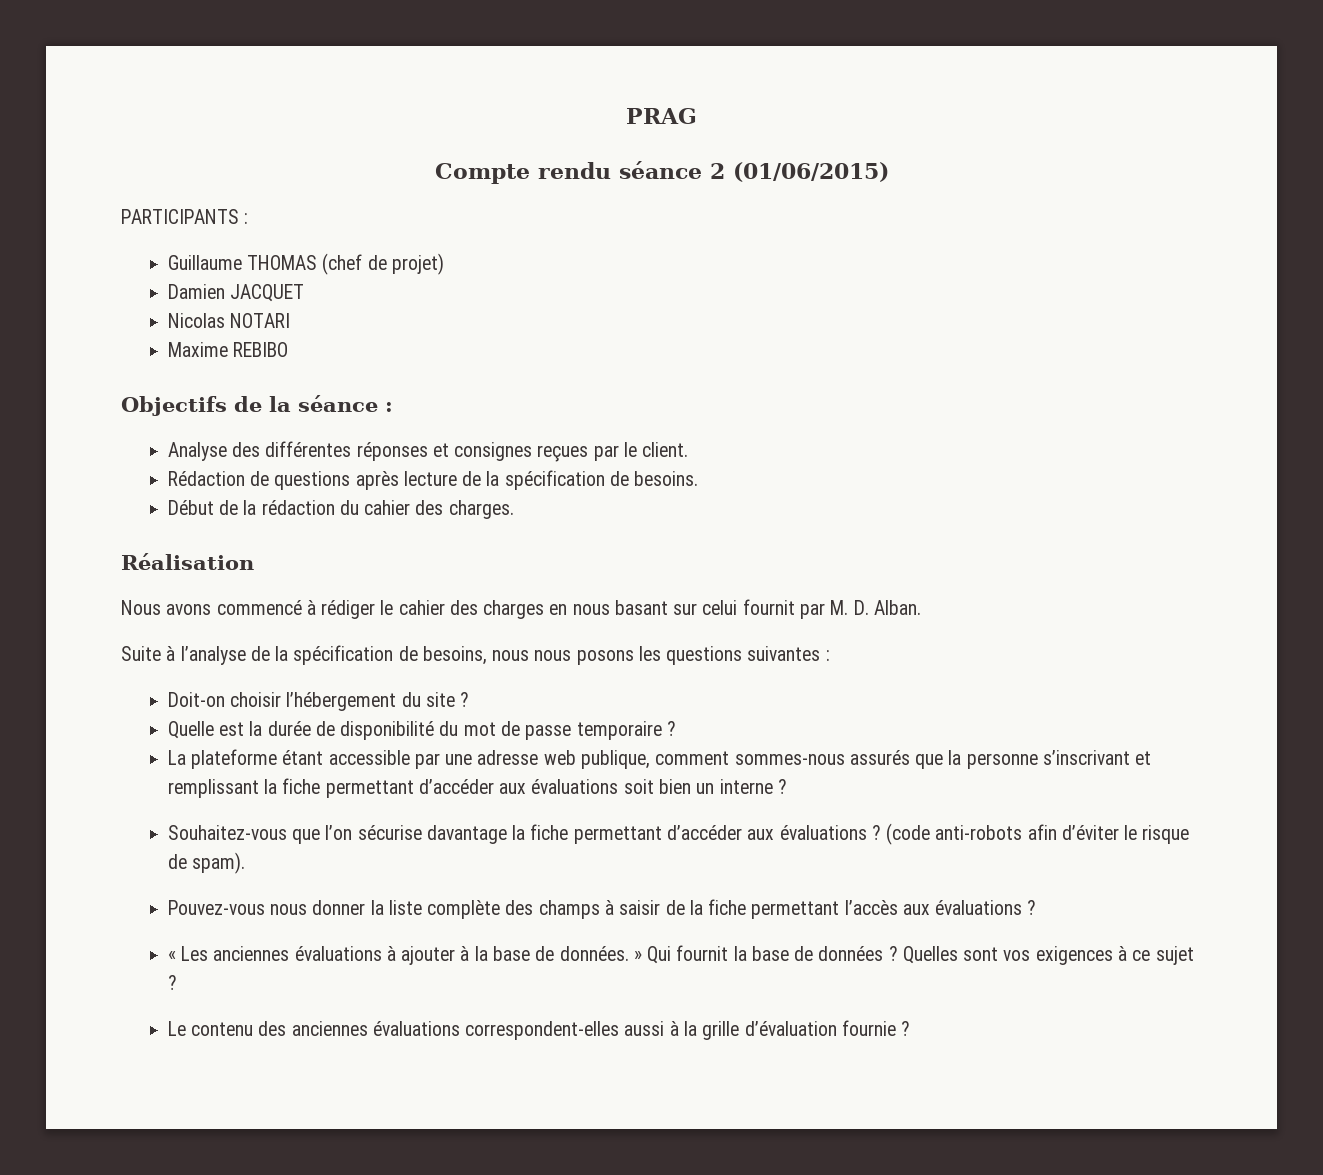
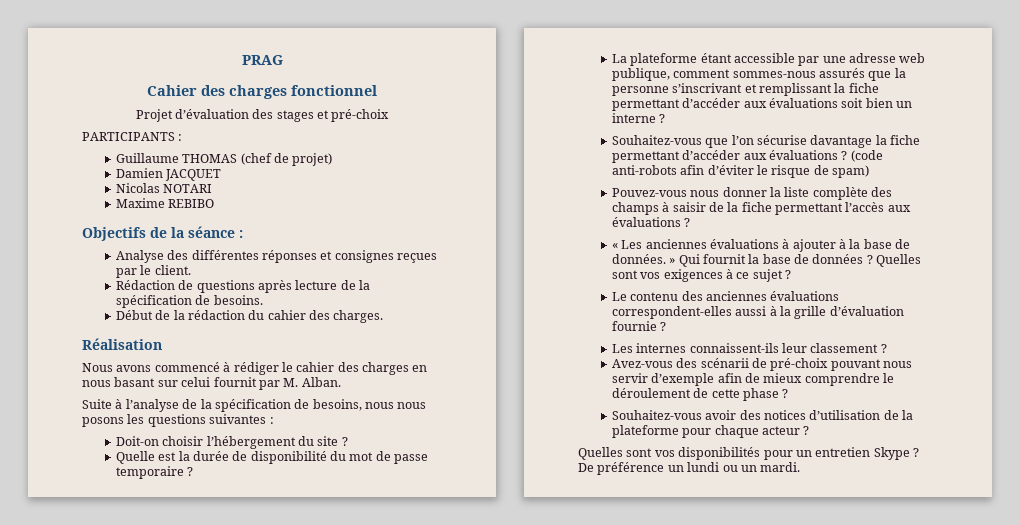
[434,161,889,184] Compte rendu séance 2 (01/06/2015) -> [147,85,377,99] [135,109,390,122] Cahier des charges fonctionnel // Projet d’évaluation des stages et pré-choix
[853,600,869,615] D. -> (299, 382) none
[192,852,246,874] spam). -> [832,165,870,178] spam)
(911, 1028) none -> [611,343,887,353] [611,358,913,371] [611,373,895,386] [611,388,789,401] [611,410,914,420] [611,425,810,438] [578,447,919,460] [578,462,801,475] // Les internes connaissent-ils leur classement ? // Avez-vous des scénarii de pré-choix pouvant nous servir d’exemple afin de mieux comprendre le déroulement de cette phase ? // Souhaitez-vous avoir des notices d’utilisation de la plateforme pour chaque acteur ? // Quelles sont vos disponibilités pour un entretien Skype ? De préférence un lundi ou un mardi.

